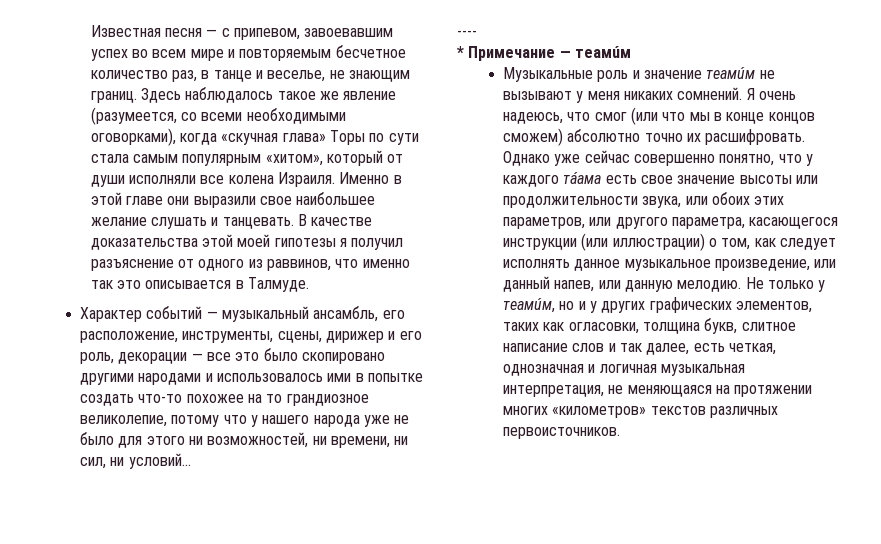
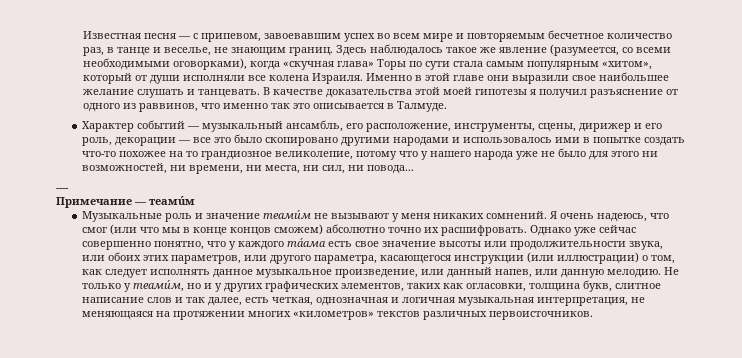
(409, 440) none -> [264,165,319,174] места, ни
[128,453,191,469] условий... -> [366,165,414,174] повода...
[457,46,464,58] * -> (69, 189) none

